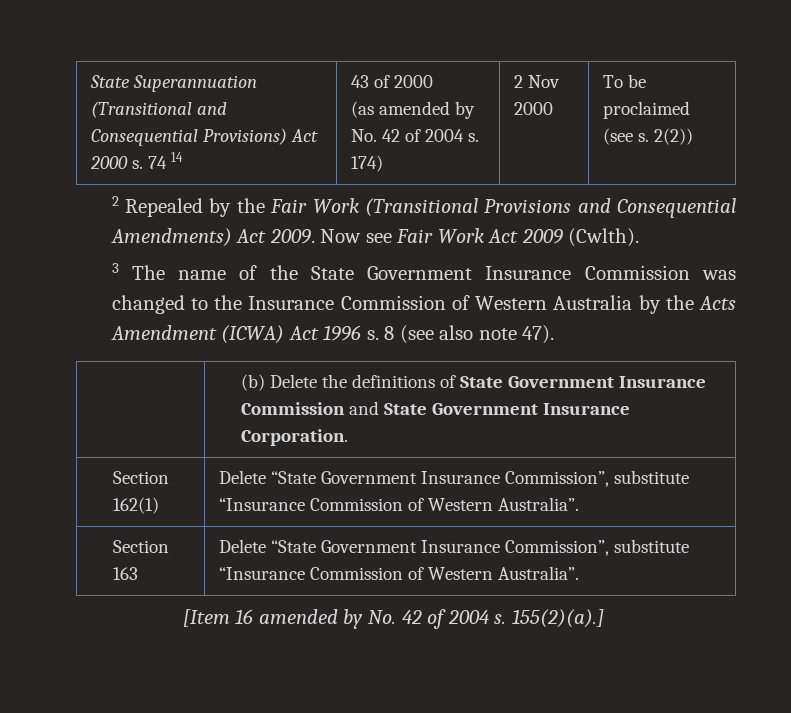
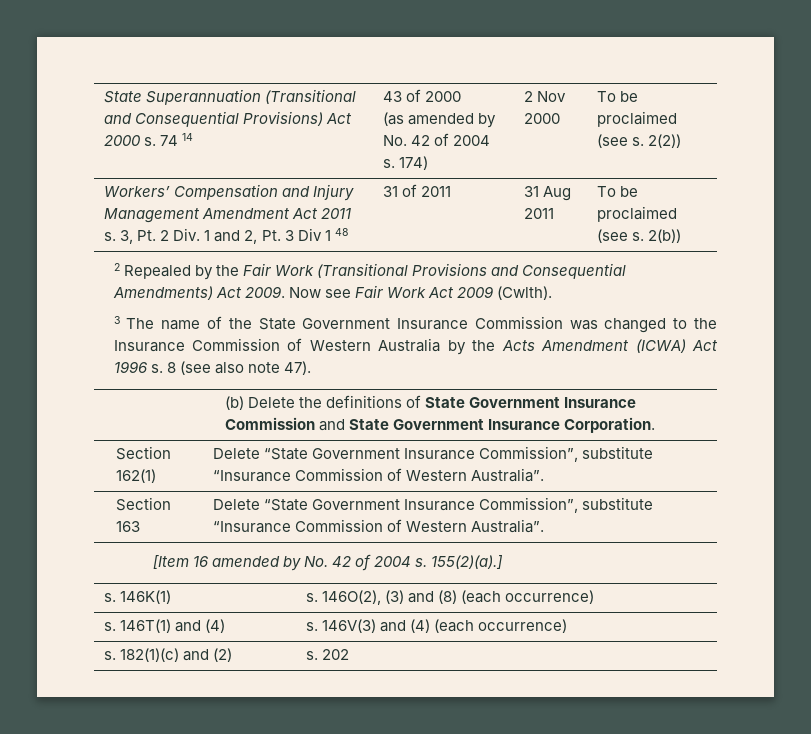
(694, 136) none -> [104,184,355,201] [104,208,352,223] [104,228,349,244] [383,184,452,197] [524,186,572,201] [524,208,555,219] [597,186,639,197] [597,206,678,222] [597,229,682,243] // Workers’ Compensation and Injury Management Amendment Act 2011 s. 3, Pt. 2 Div. 1 and 2, Pt. 3 Div 1 48 | 31 of 2011 | 31 Aug 2011 | To be proclaimed (see s. 2(b))
(604, 618) none -> [104,590,172,604] [306,590,595,605] [104,619,226,633] [306,619,568,633] [104,648,233,662] [306,649,350,660] // s. 146K(1) | s. 146O(2), (3) and (8) (each occurrence) // s. 146T(1) and (4) | s. 146V(3) and (4) (each occurrence) // s. 182(1)(c) and (2) | s. 202

